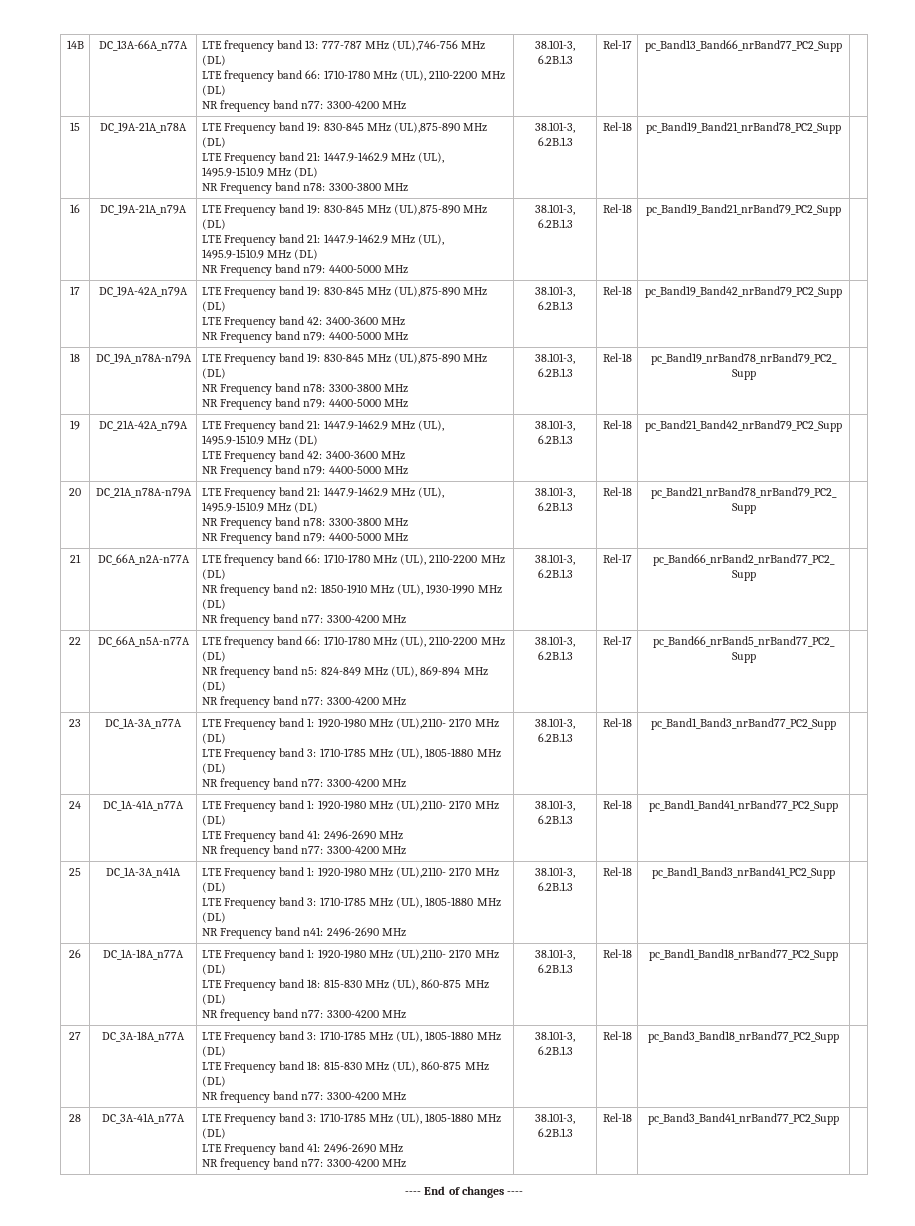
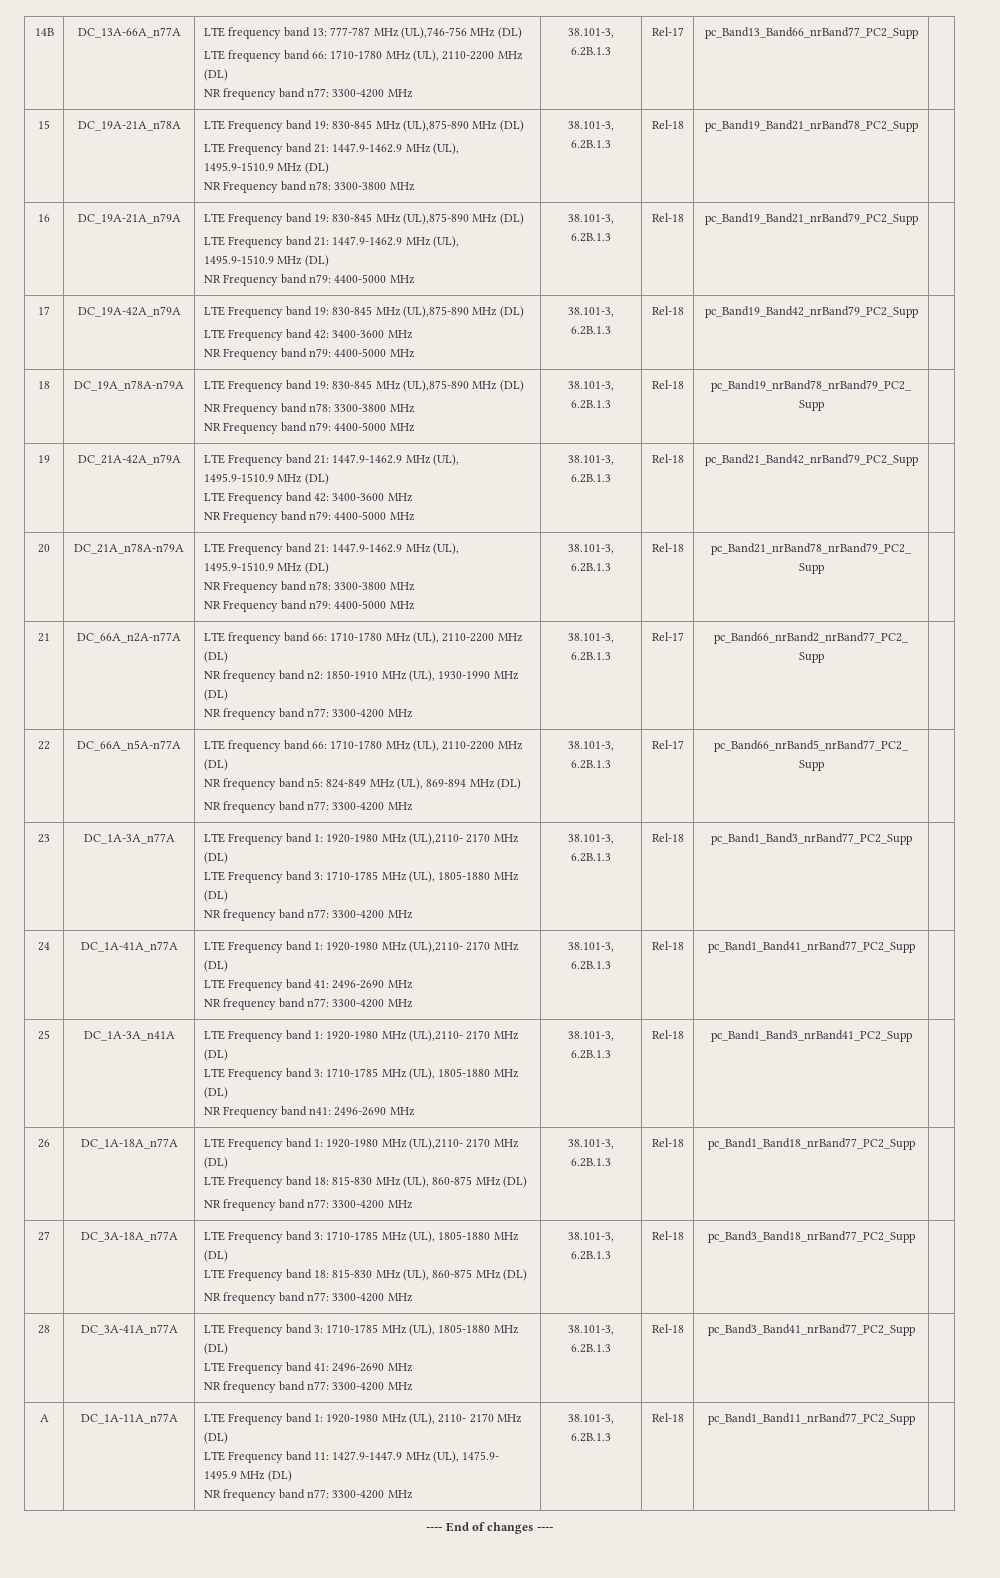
(839, 1119) none -> [39,1414,49,1422] [80,1413,178,1424] [203,1413,523,1425] [203,1432,228,1444] [203,1451,500,1463] [203,1470,292,1482] [203,1489,413,1501] [568,1414,614,1424] [571,1433,611,1442] [651,1413,684,1422] [707,1413,915,1425] // A | DC_1A-11A_n77A | LTE Frequency band 1: 1920-1980 MHz (UL), 2110- 2170 MHz (DL) // LTE Frequency band 11: 1427.9-1447.9 MHz (UL), 1475.9- 1495.9 MHz (DL) // NR frequency band n77: 3300-4200 MHz | 38.101-3, 6.2B.1.3 | Rel-18 | pc_Band1_Band11_nrBand77_PC2_Supp |

